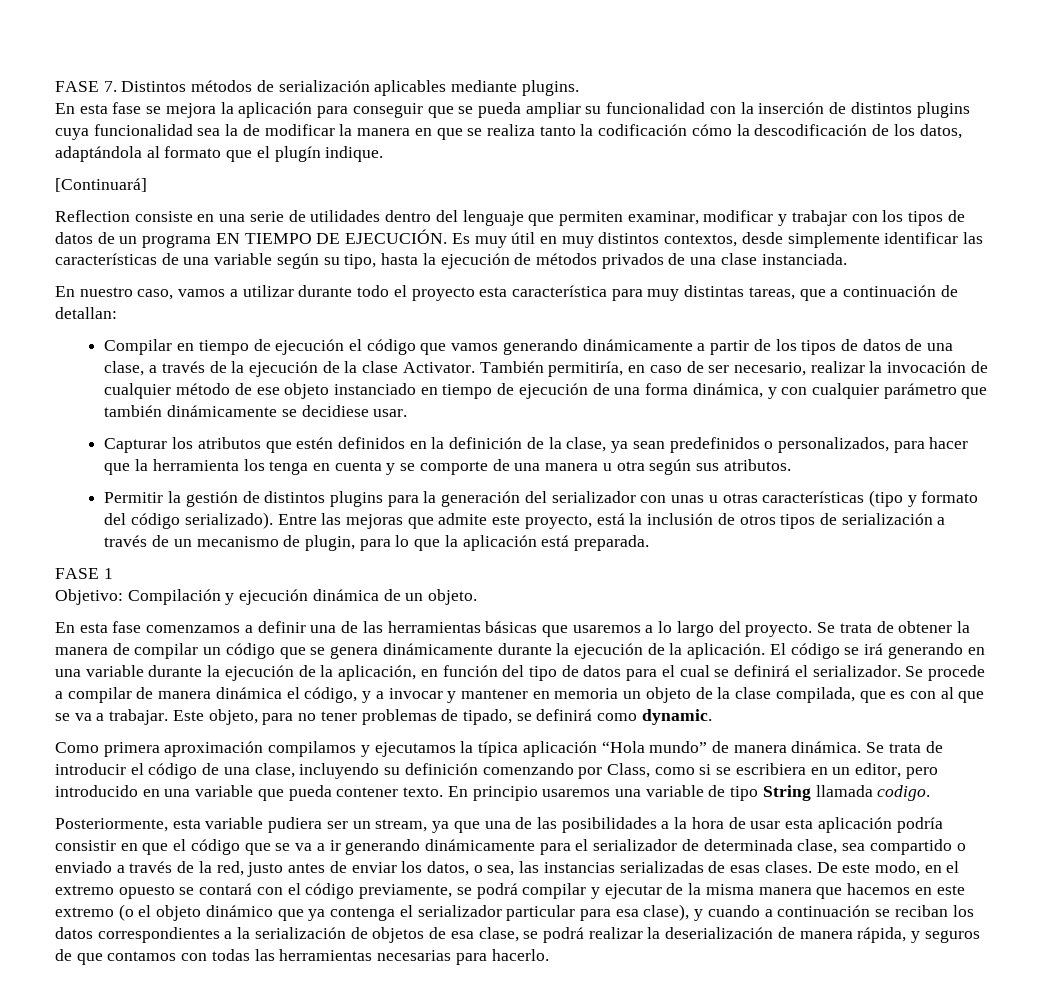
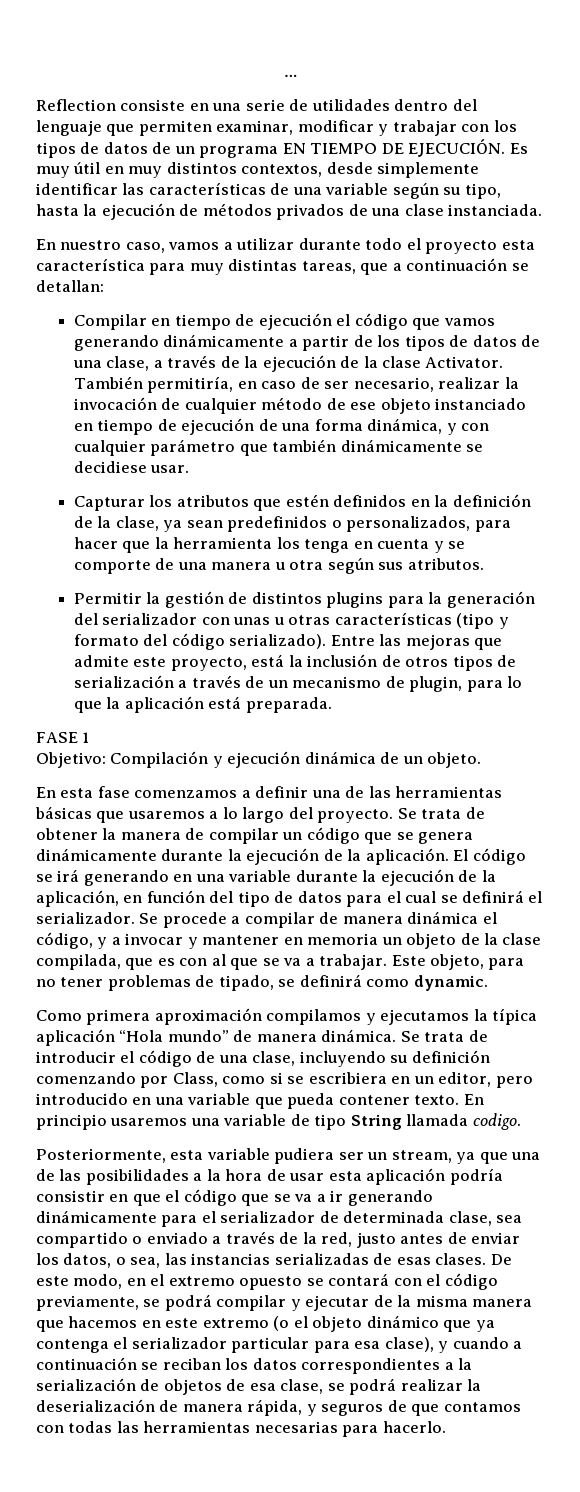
[55,80,579,96] [55,102,970,118] [55,124,962,140] [55,146,384,162] [55,178,147,192] FASE 7. Distintos métodos de serialización aplicables mediante plugins. // En esta fase se mejora la aplicación para conseguir que se pueda ampliar su funcionalidad con la inserción de distintos plugins cuya funcionalidad sea la de modificar la manera en que se realiza tanto la codificación cómo la descodificación de los datos, adaptándola al formato que el plugín indique. // [Continuará] -> [283,74,297,77] …
[940,285,958,297] de -> [511,263,529,271] se

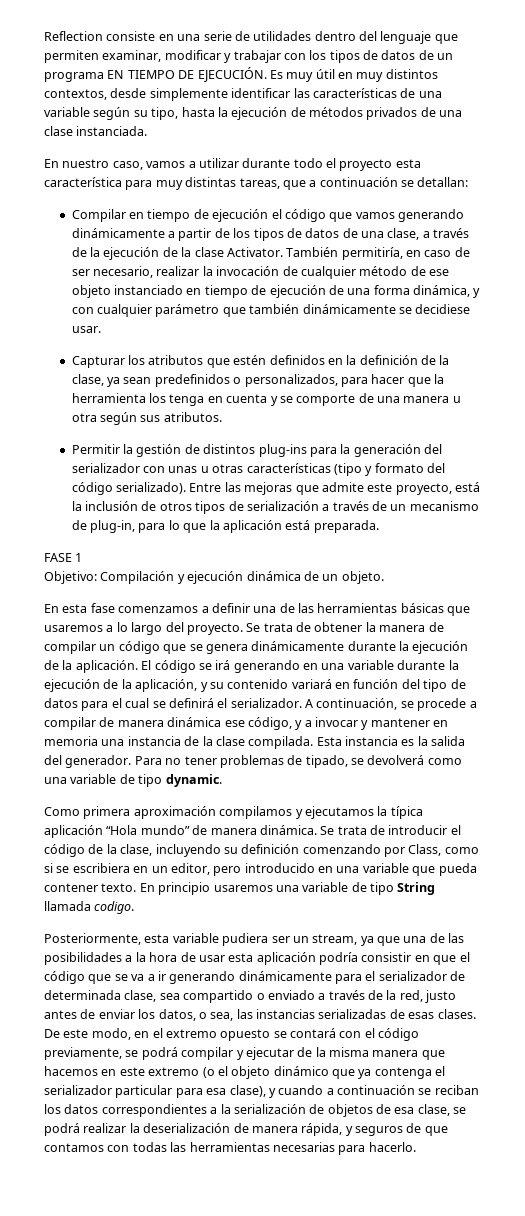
[283,74,297,77] … // -> (44, 36) none
[326,592,384,608] plugins -> [258,444,307,457] plug-ins
[409,676,463,692] plugin, -> [90,520,136,533] plug-in,
(119, 898) none -> [200,679,332,692] y su contenido variará
[139,913,159,924] Se -> [305,698,414,710] A continuación, se
[482,912,497,924] el -> [224,720,245,727] ese
[381,933,542,949] [36,954,525,970] un objeto de la clase compilada, que es con al que se va a trabajar. Este objeto, para -> [101,736,466,749] [44,755,162,768] una instancia de la clase compilada. Esta instancia es la salida del generador. Para
[299,974,410,987] definirá como -> [367,755,462,765] [44,774,163,787] devolverá como una variable de tipo
[218,1055,248,1063] una -> [106,844,117,854] la

